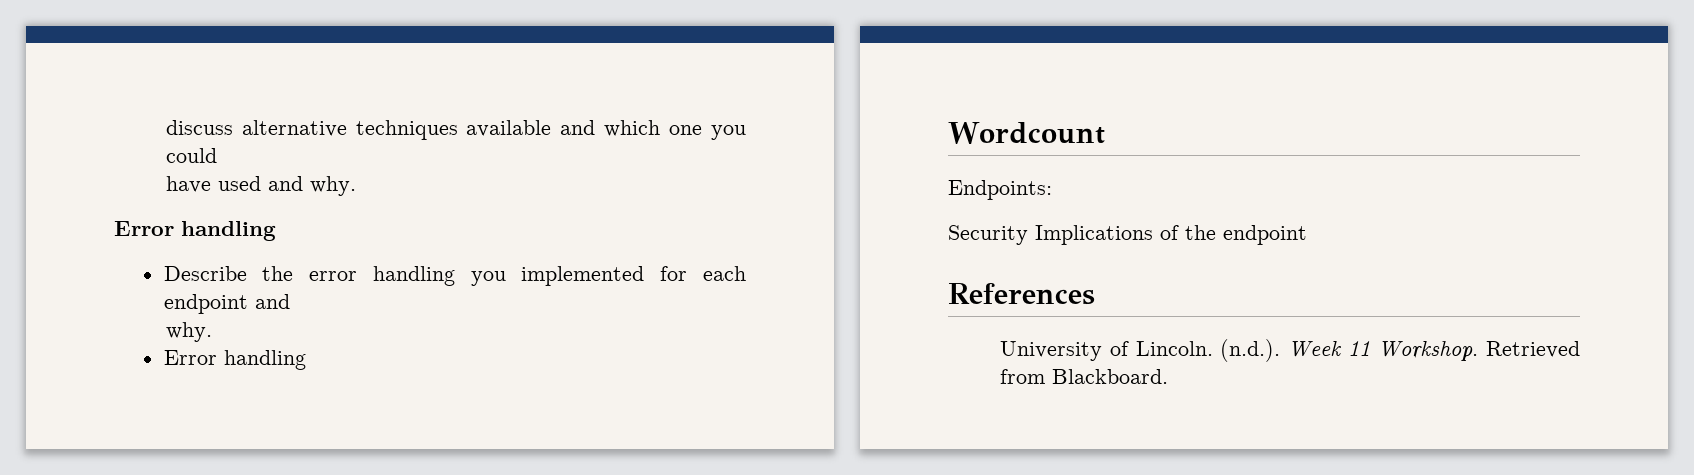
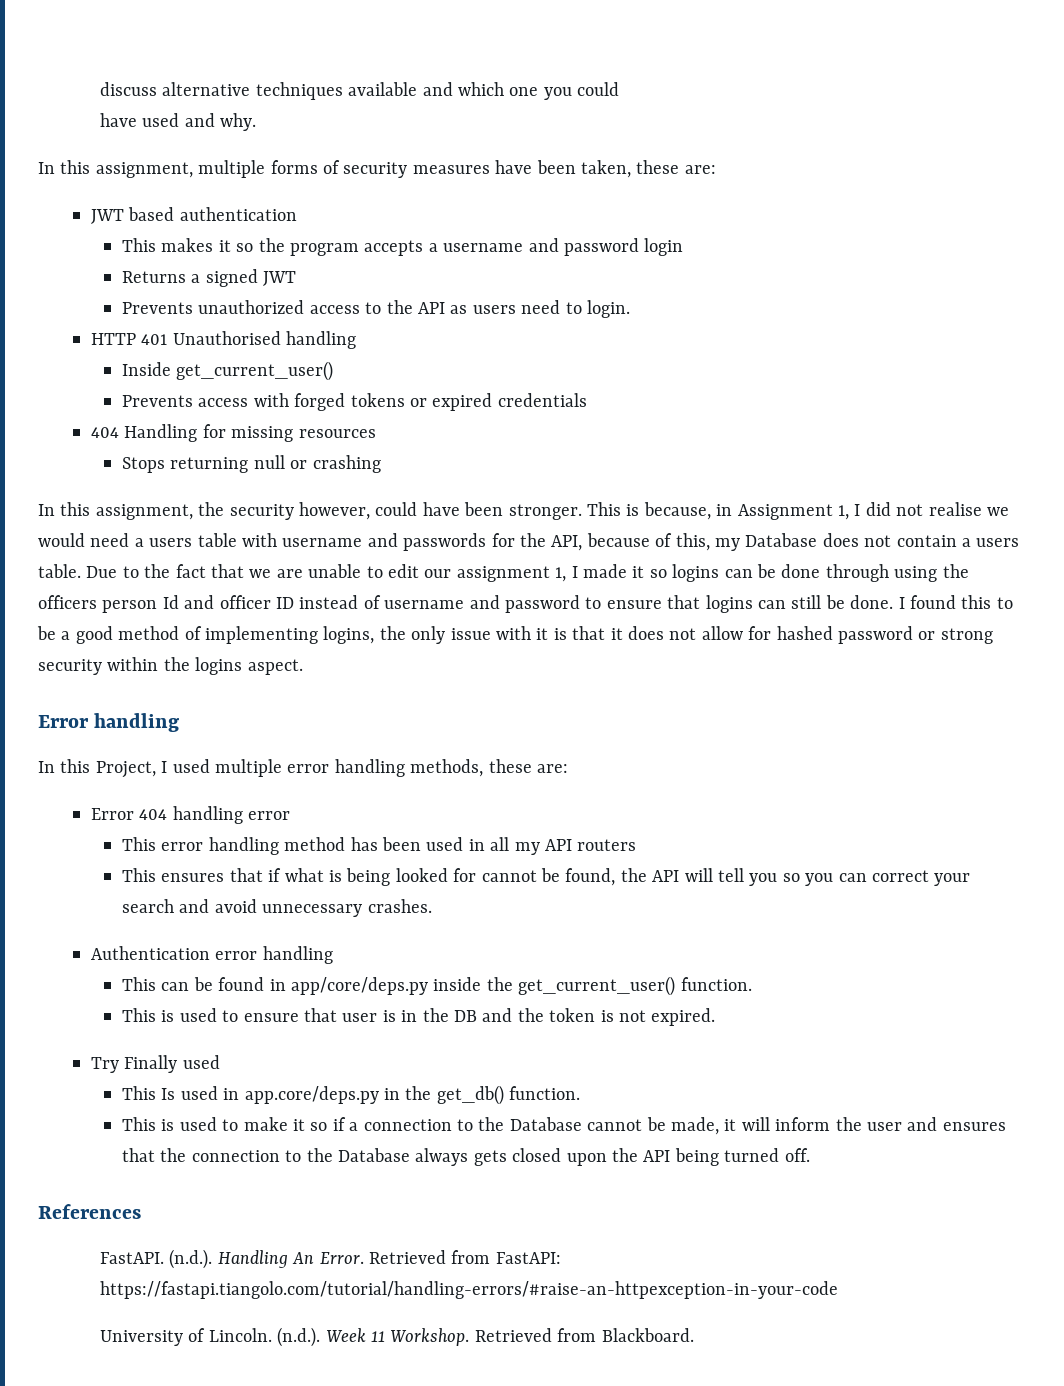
[114,221,276,241] [163,266,746,286] [163,294,290,314] [165,322,212,342] [163,350,306,370] [948,122,1105,144] [948,180,1052,200] [948,225,1307,245] [948,283,1095,305] Error handling // Describe the error handling you implemented for each endpoint and // why. // Error handling // Wordcount // Endpoints: // Security Implications of the endpoint // References -> [38,160,716,178] [91,207,297,224] [122,238,684,256] [122,269,297,287] [122,300,631,318] [91,331,357,349] [122,361,334,381] [122,393,587,411] [91,424,376,442] [122,455,381,473] [38,502,1009,520] [38,533,1020,551] [38,564,969,582] [38,595,1013,613] [37,626,993,644] [38,657,303,675] [38,713,180,732] [38,759,568,778] [91,806,291,824] [122,837,637,855] [122,868,971,886] [122,899,432,917] [91,946,333,964] [122,976,752,996] [122,1008,716,1026] [91,1055,220,1073] [122,1085,581,1105] [122,1117,1006,1135] [122,1148,810,1166] [38,1204,141,1219] [100,1249,561,1269] [100,1281,839,1299] In this assignment, multiple forms of security measures have been taken, these are: // JWT based authentication // This makes it so the program accepts a username and password login // Returns a signed JWT // Prevents unauthorized access to the API as users need to login. // HTTP 401 Unauthorised handling // Inside get_current_user() // Prevents access with forged tokens or expired credentials // 404 Handling for missing resources // Stops returning null or crashing // In this assignment, the security however, could have been stronger. This is because, in Assignment 1, I did not realise we would need a users table with username and passwords for the API, because of this, my Database does not contain a users table. Due to the fact that we are unable to edit our assignment 1, I made it so logins can be done through using the officers person Id and officer ID instead of username and password to ensure that logins can still be done. I found this to be a good method of implementing logins, the only issue with it is that it does not allow for hashed password or strong security within the logins aspect. // Error handling // In this Project, I used multiple error handling methods, these are: // Error 404 handling error // This error handling method has been used in all my API routers // This ensures that if what is being looked for cannot be found, the API will tell you so you can correct your search and avoid unnecessary crashes. // Authentication error handling // This can be found in app/core/deps.py inside the get_current_user() function. // This is used to ensure that user is in the DB and the token is not expired. // Try Finally used // This Is used in app.core/deps.py in the get_db() function. // This is used to make it so if a connection to the Database cannot be made, it will inform the user and ensures that the connection to the Database always gets closed upon the API being turned off. // References // FastAPI. (n.d.). Handling An Error. Retrieved from FastAPI: https://fastapi.tiangolo.com/tutorial/handling-errors/#raise-an-httpexception-in-your-code

